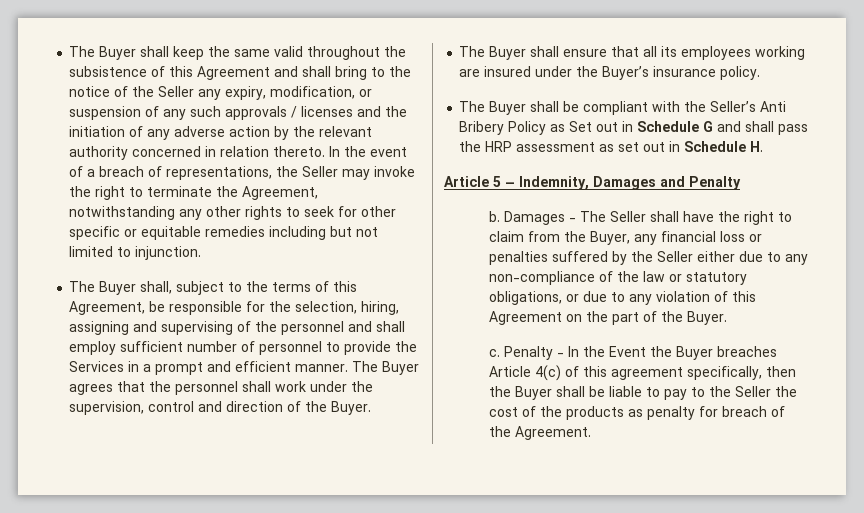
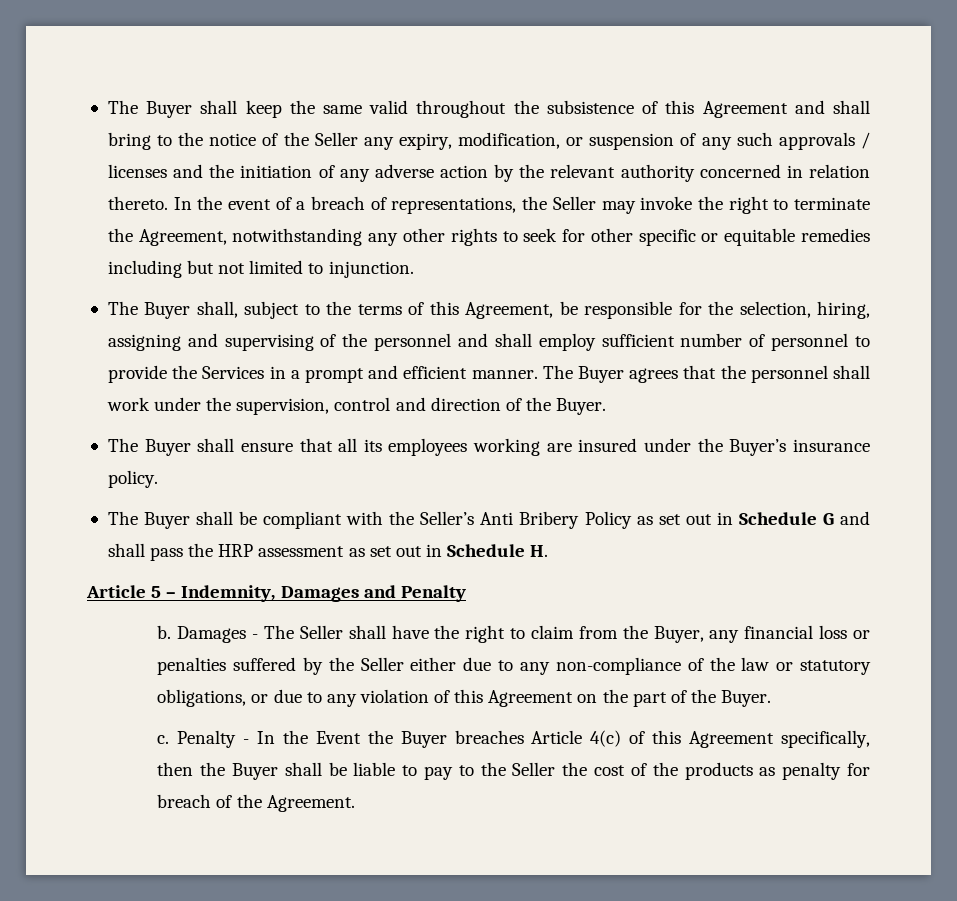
[569,121,593,132] Set -> [658,514,681,525] set
[610,367,683,380] agreement -> [689,731,775,748] Agreement

